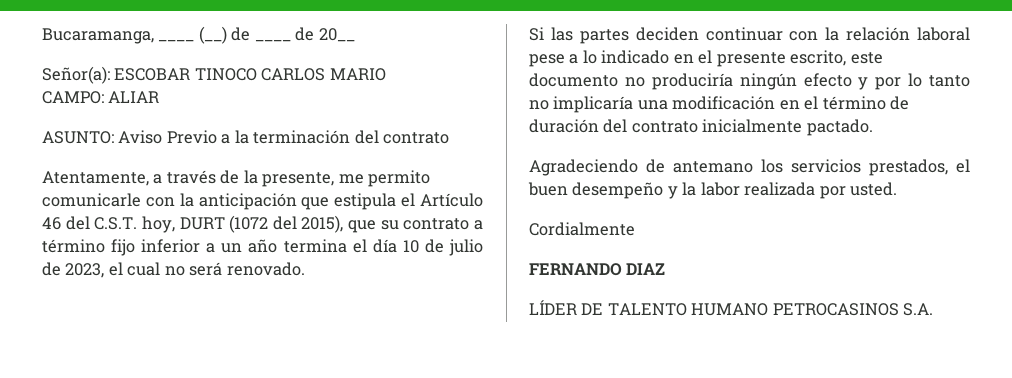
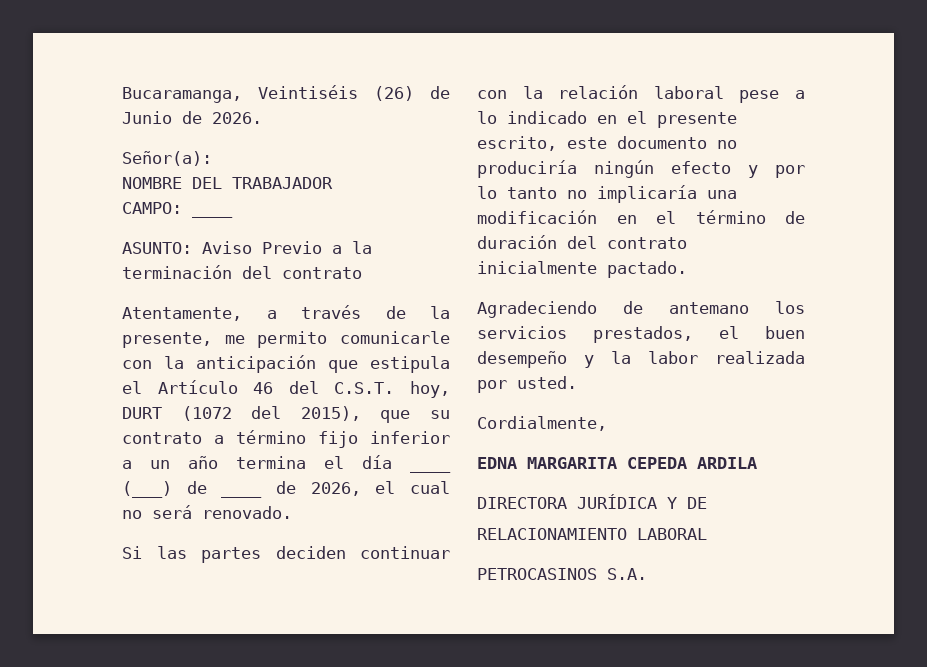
[158,26,355,44] [42,66,386,84] ____ (__) de ____ de 20__ // Señor(a): ESCOBAR TINOCO CARLOS MARIO -> [258,85,450,101] [122,111,262,124] [122,151,212,166] [122,177,333,189] Veintiséis (26) de Junio de 2026. // Señor(a): // NOMBRE DEL TRABAJADOR
[108,91,160,103] ALIAR -> [192,214,233,218] ____
[402,239,483,256] [42,262,105,278] 10 de julio de 2023, -> [410,469,451,473] [122,481,207,498] [221,494,263,498] [276,481,361,496] ____ (___) de ____ de 2026,
[529,222,635,236] [529,263,666,276] [529,300,577,315] Cordialmente // FERNANDO DIAZ // LÍDER -> [477,416,607,431] [477,457,757,469] [477,494,677,509] Cordialmente, // EDNA MARGARITA CEPEDA ARDILA // DIRECTORA JURÍDICA Y
[607,303,769,316] TALENTO HUMANO -> [477,528,707,540] // RELACIONAMIENTO LABORAL //

